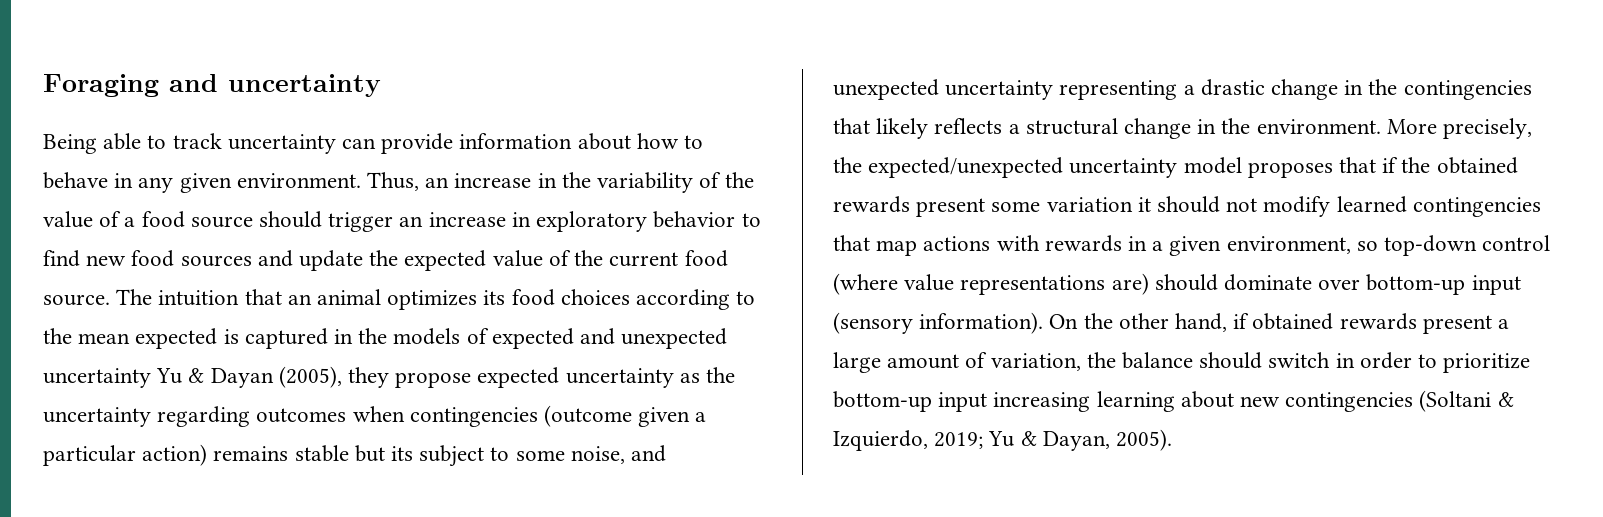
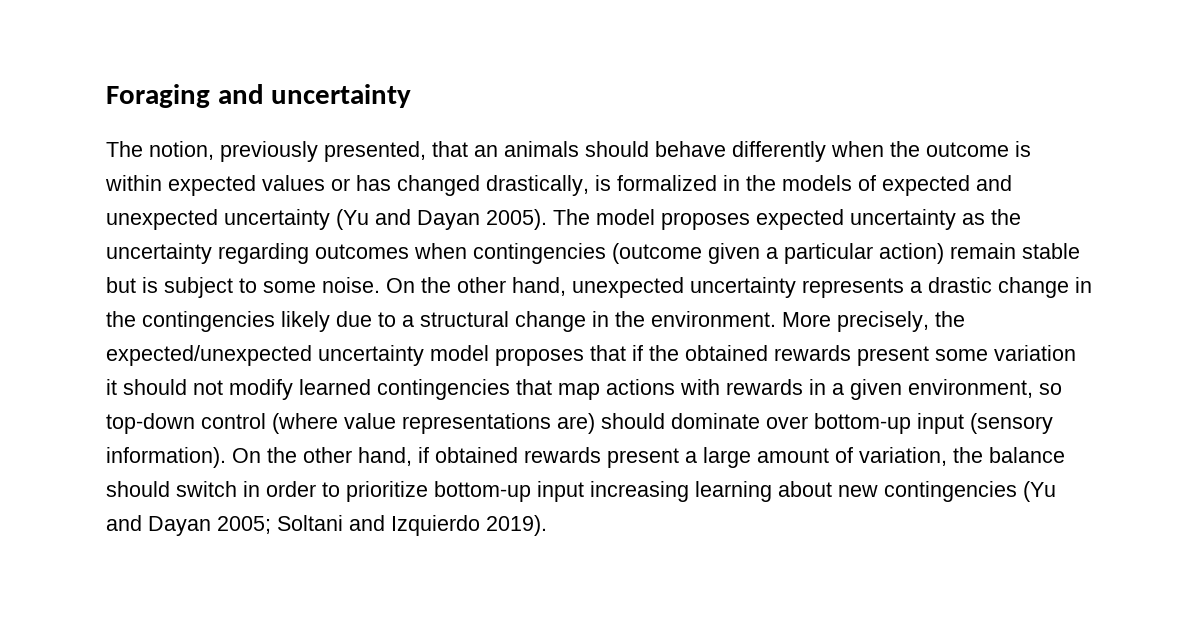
[43,133,704,154] [43,172,754,193] [43,211,761,232] [43,250,728,271] [43,289,756,310] [43,328,328,349] Being able to track uncertainty can provide information about how to behave in any given environment. Thus, an increase in the variability of the value of a food source should trigger an increase in exploratory behavior to find new food sources and update the expected value of the current food source. The intuition that an animal optimizes its food choices according to the mean expected is captured -> [106,141,1031,162] [105,175,717,196] The notion, previously presented, that an animals should behave differently when the outcome is within expected values or has changed drastically, is formalized
[156,366,472,388] Yu & Dayan (2005), they propose -> [336,209,750,230] (Yu and Dayan 2005). The model proposes
[213,446,289,461] remains -> [950,243,1016,259] remain
[391,446,414,461] its -> [142,277,158,293] is
[570,445,667,464] [833,79,1178,100] noise, and unexpected uncertainty representing -> [322,277,904,298] noise. On the other hand, unexpected uncertainty represents
[833,118,1003,139] that likely reflects -> [281,311,396,332] likely due to
[1419,390,1514,412] [833,429,1173,451] (Soltani & Izquierdo, 2019; Yu & Dayan, 2005). -> [1023,481,1056,502] [106,515,547,536] (Yu and Dayan 2005; Soltani and Izquierdo 2019).

